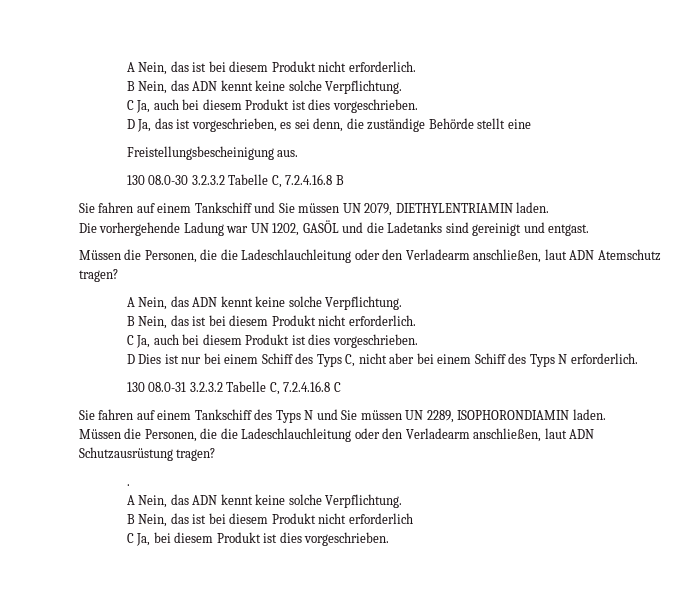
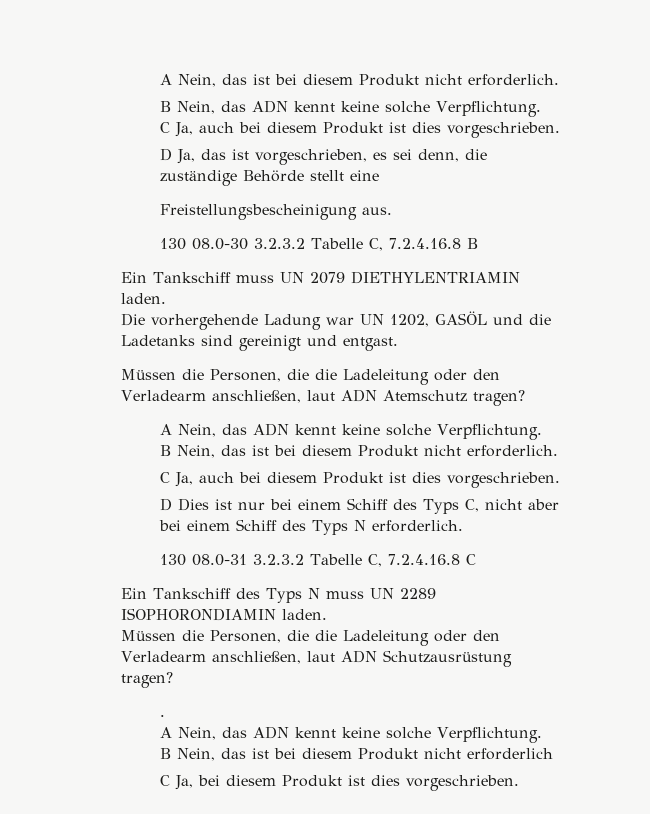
[78,202,393,216] Sie fahren auf einem Tankschiff und Sie müssen UN 2079, -> [121,272,346,284] Ein Tankschiff muss UN 2079
[241,249,352,263] Ladeschlauchleitung -> [343,369,430,385] Ladeleitung
[78,409,454,423] Sie fahren auf einem Tankschiff des Typs N und Sie müssen UN 2289, -> [121,588,437,603] Ein Tankschiff des Typs N muss UN 2289
[241,428,352,442] Ladeschlauchleitung -> [343,630,430,646] Ladeleitung

